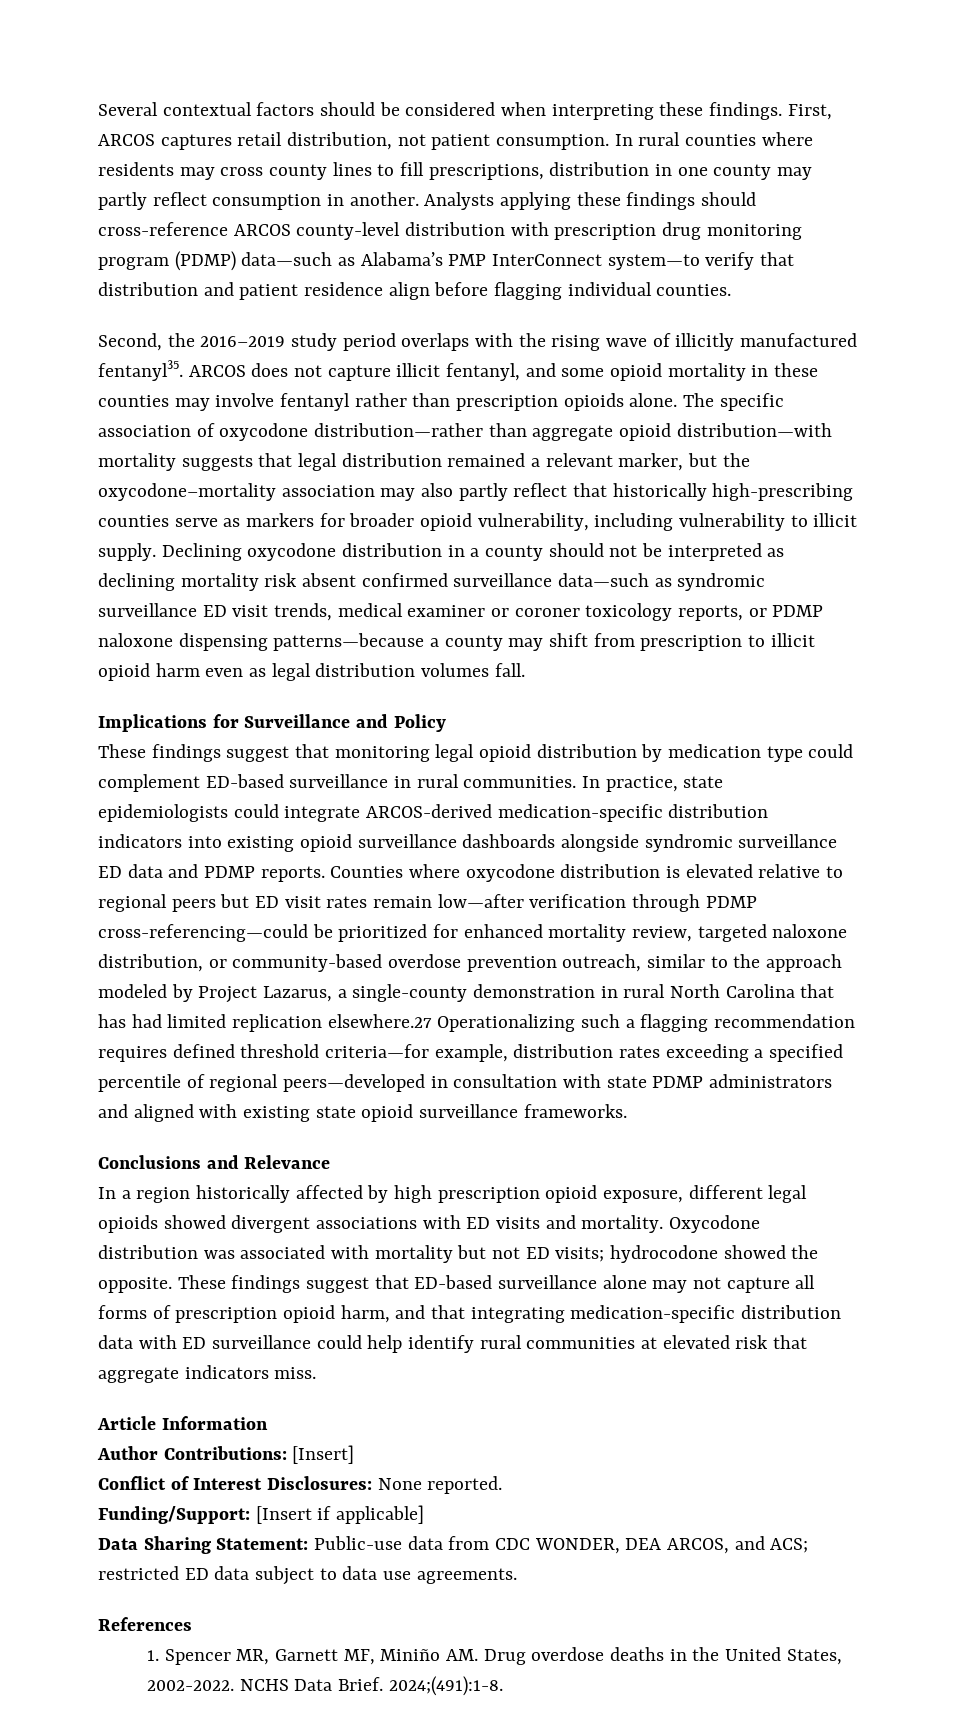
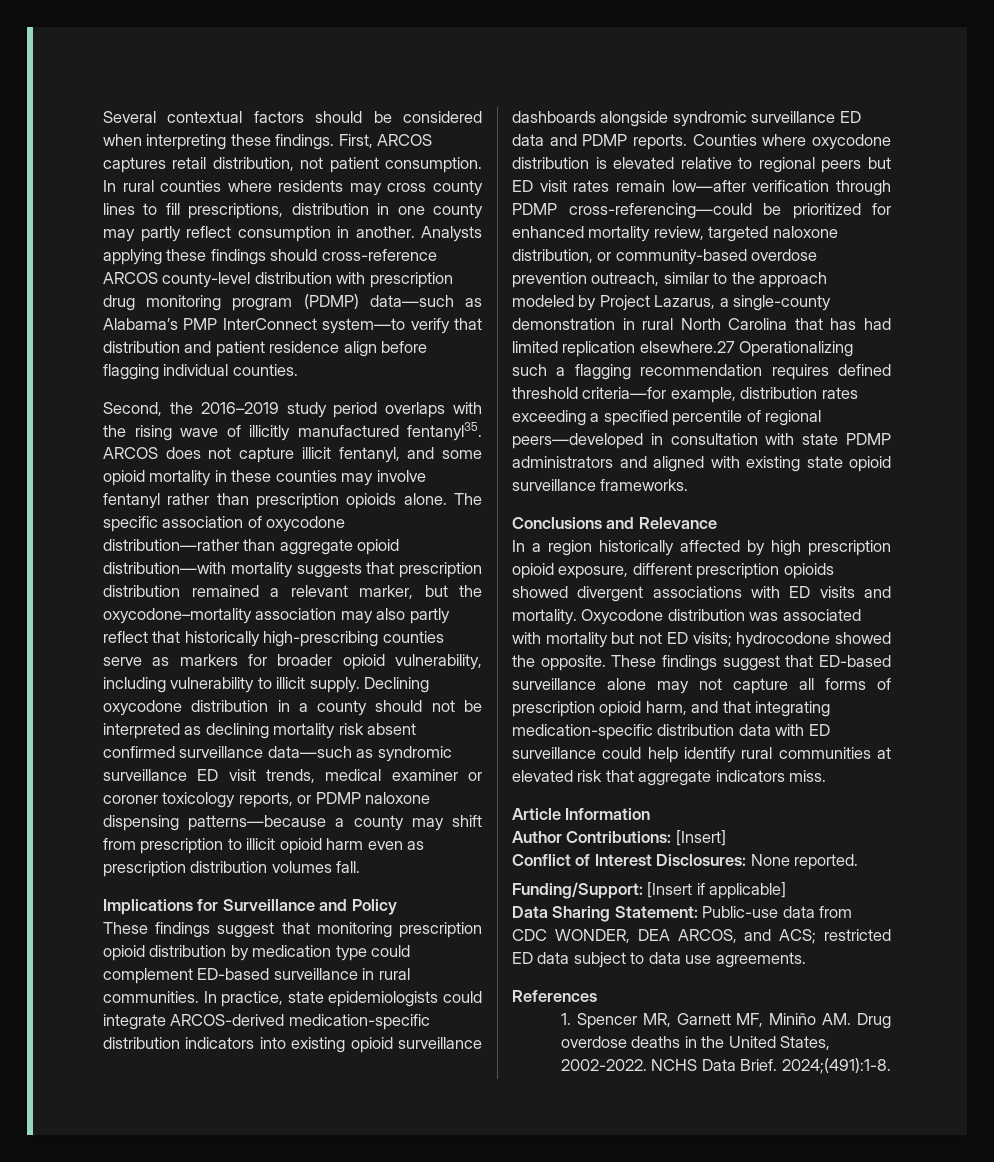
[298,453,338,471] legal -> [399,562,482,578] prescription
[271,663,311,681] legal -> [103,861,186,877] prescription
[435,744,475,762] legal -> [399,922,483,938] prescription
[768,1185,808,1203] legal -> [696,563,780,579] prescription

